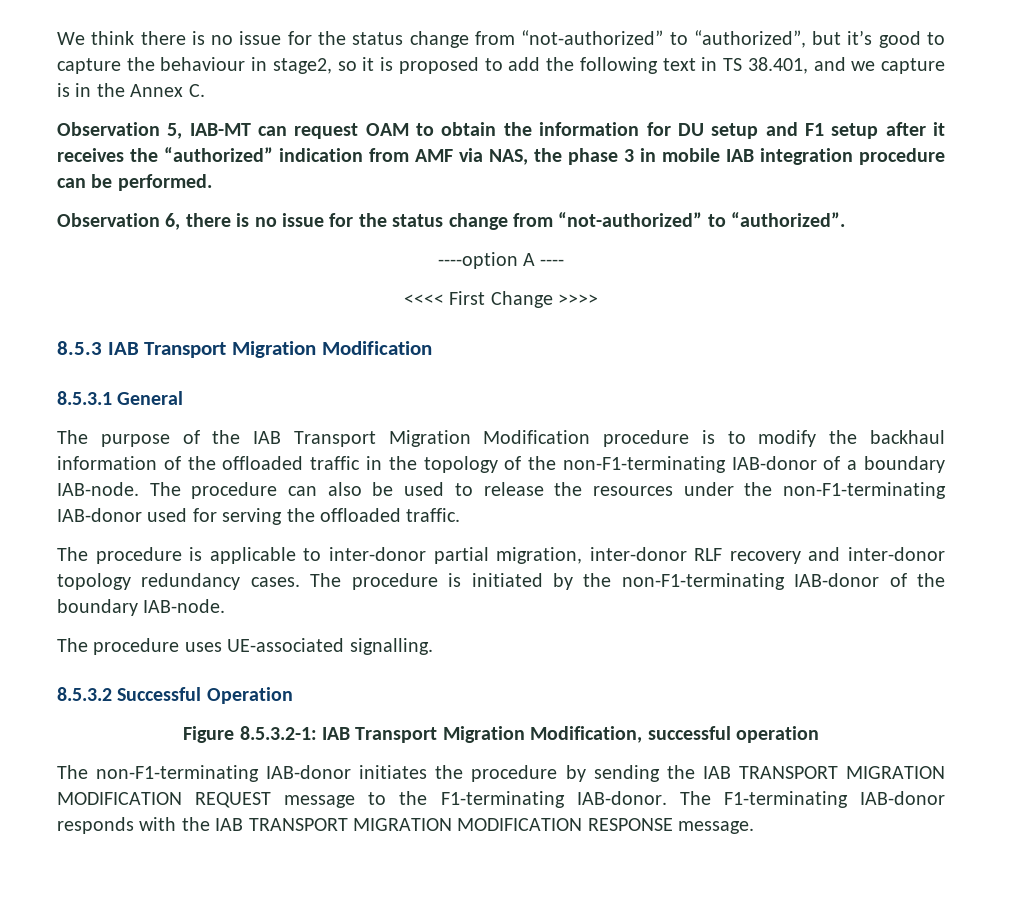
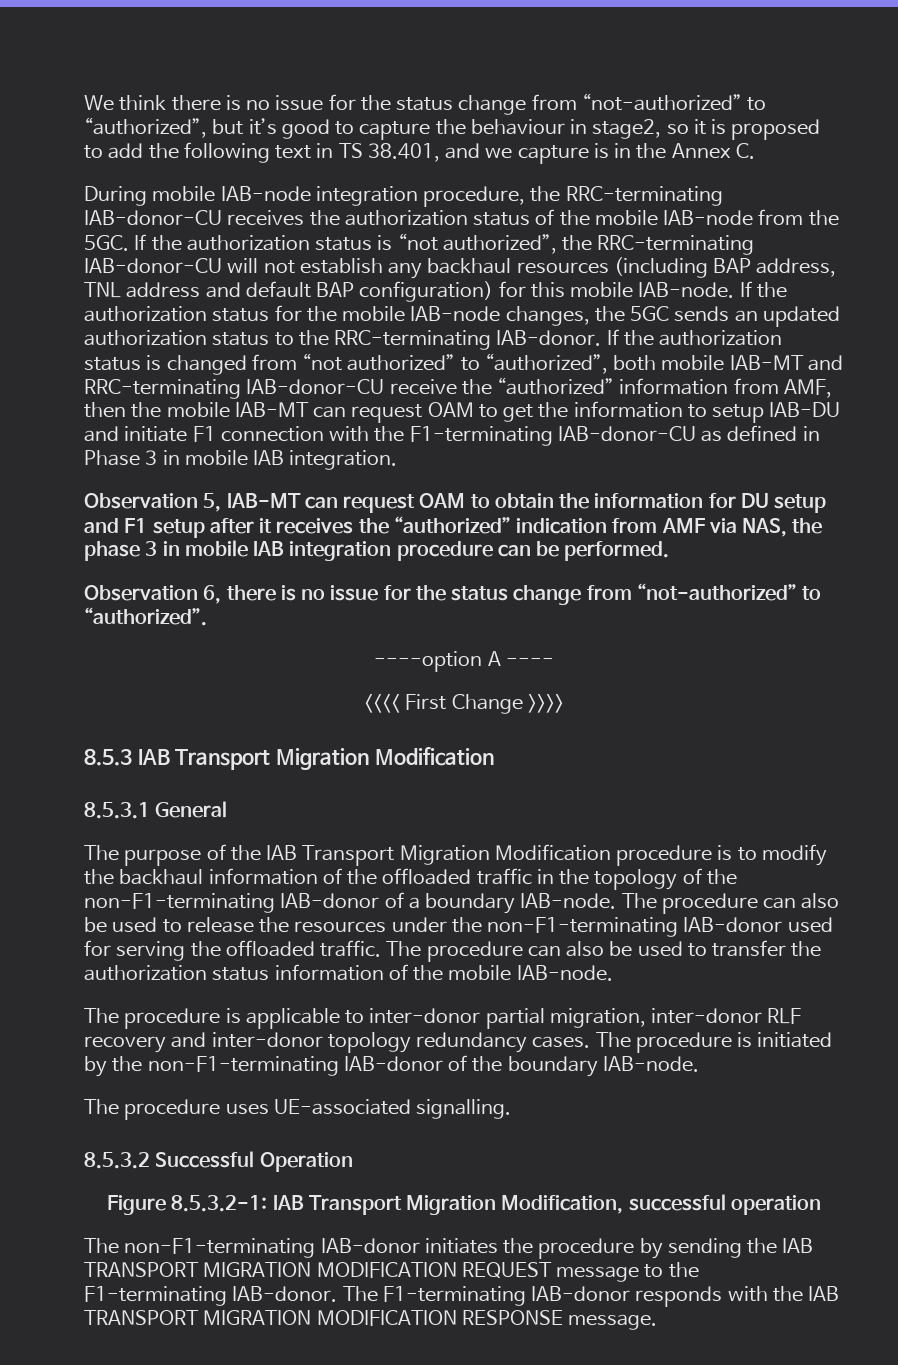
(205, 90) none -> [84,186,723,207] [84,209,839,226] [84,233,755,255] [84,257,837,279] [84,281,787,302] [84,305,840,327] [84,329,783,350] [84,353,843,375] [84,377,832,399] [84,401,841,423] [84,425,820,446] [84,450,398,470] // During mobile IAB-node integration procedure, the RRC-terminating IAB-donor-CU receives the authorization status of the mobile IAB-node from the 5GC. If the authorization status is “not authorized”, the RRC-terminating IAB-donor-CU will not establish any backhaul resources (including BAP address, TNL address and default BAP configuration) for this mobile IAB-node. If the authorization status for the mobile IAB-node changes, the 5GC sends an updated authorization status to the RRC-terminating IAB-donor. If the authorization status is changed from “not authorized” to “authorized”, both mobile IAB-MT and RRC-terminating IAB-donor-CU receive the “authorized” information from AMF, then the mobile IAB-MT can request OAM to get the information to setup IAB-DU and initiate F1 connection with the F1-terminating IAB-donor-CU as defined in Phase 3 in mobile IAB integration.
(461, 515) none -> [386,940,822,962] [84,964,613,981] The procedure can also be used to transfer the authorization status information of the mobile IAB-node.

